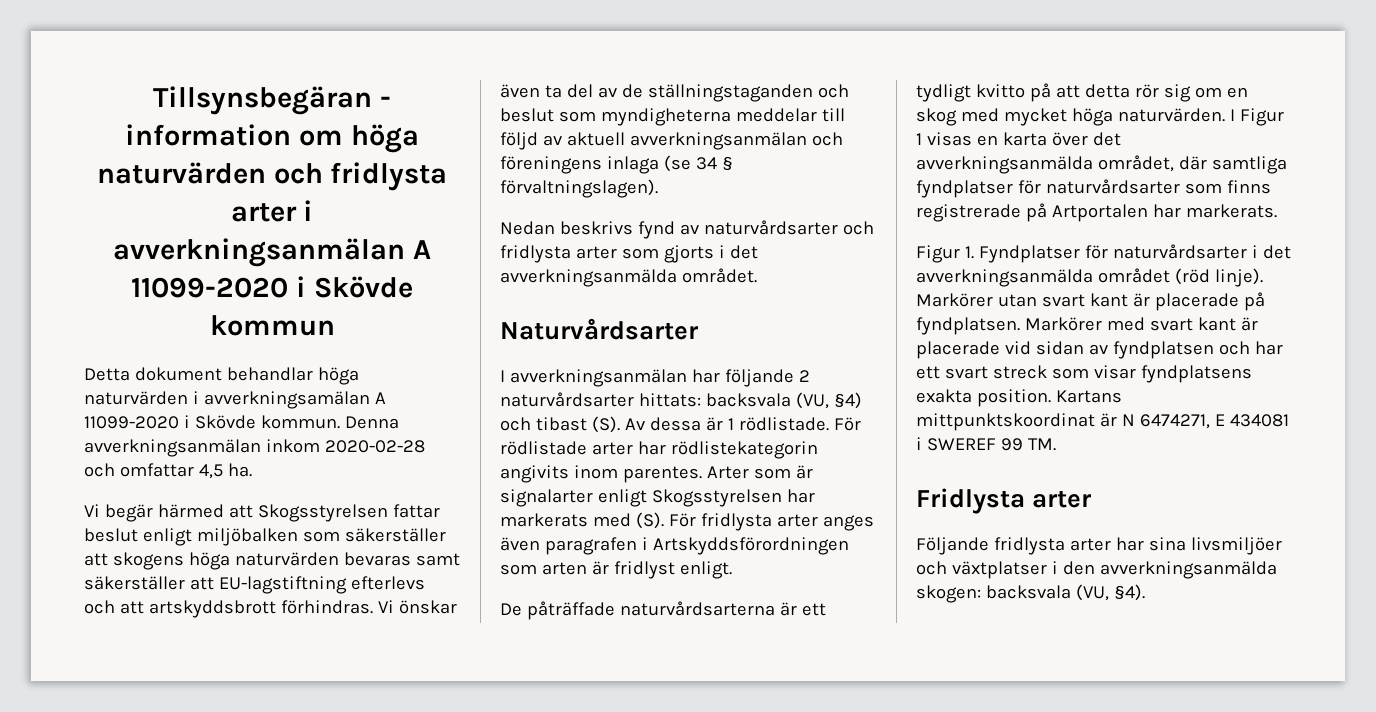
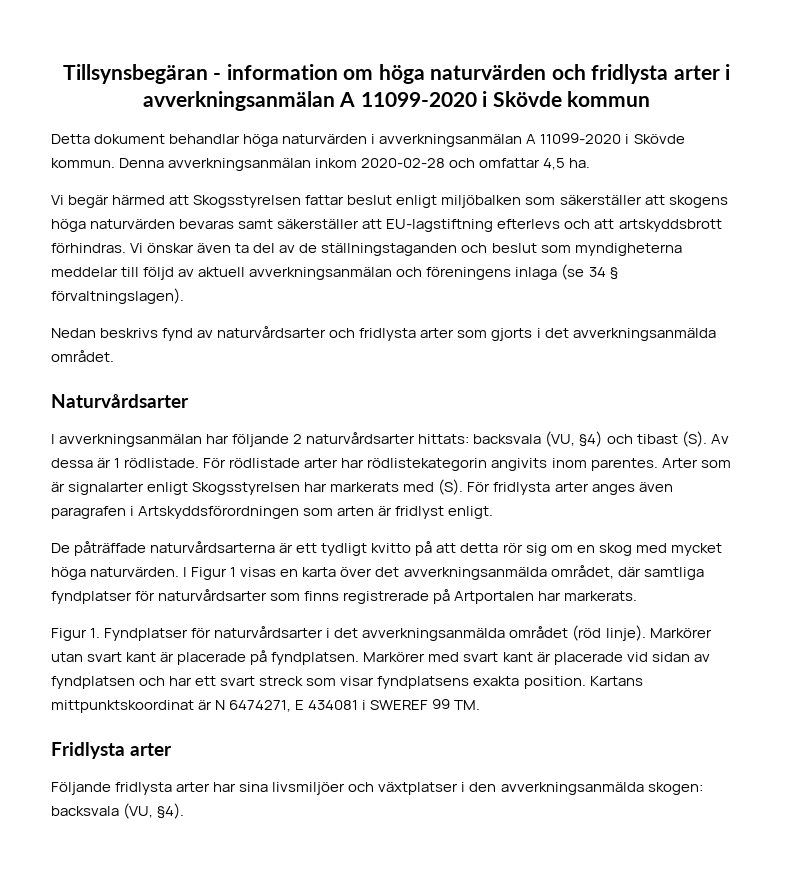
[203,391,370,409] avverkningsamälan -> [379,134,523,147] avverkningsanmälan

